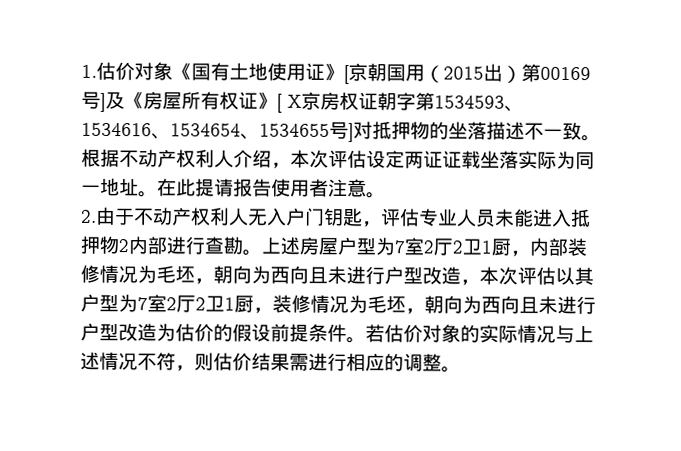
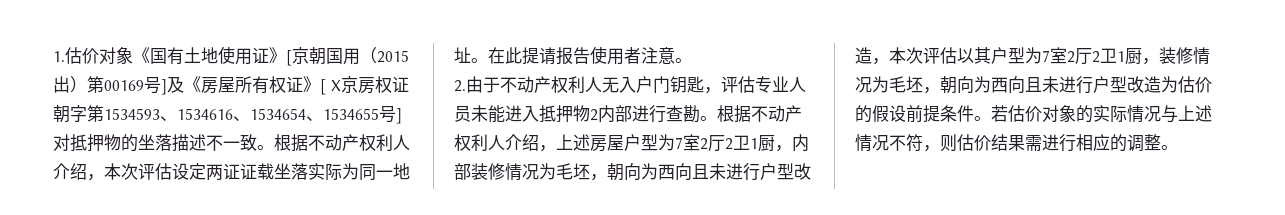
(262, 252) none -> [717,105,802,123] [454,134,556,152] 根据不动产权利人介绍，

